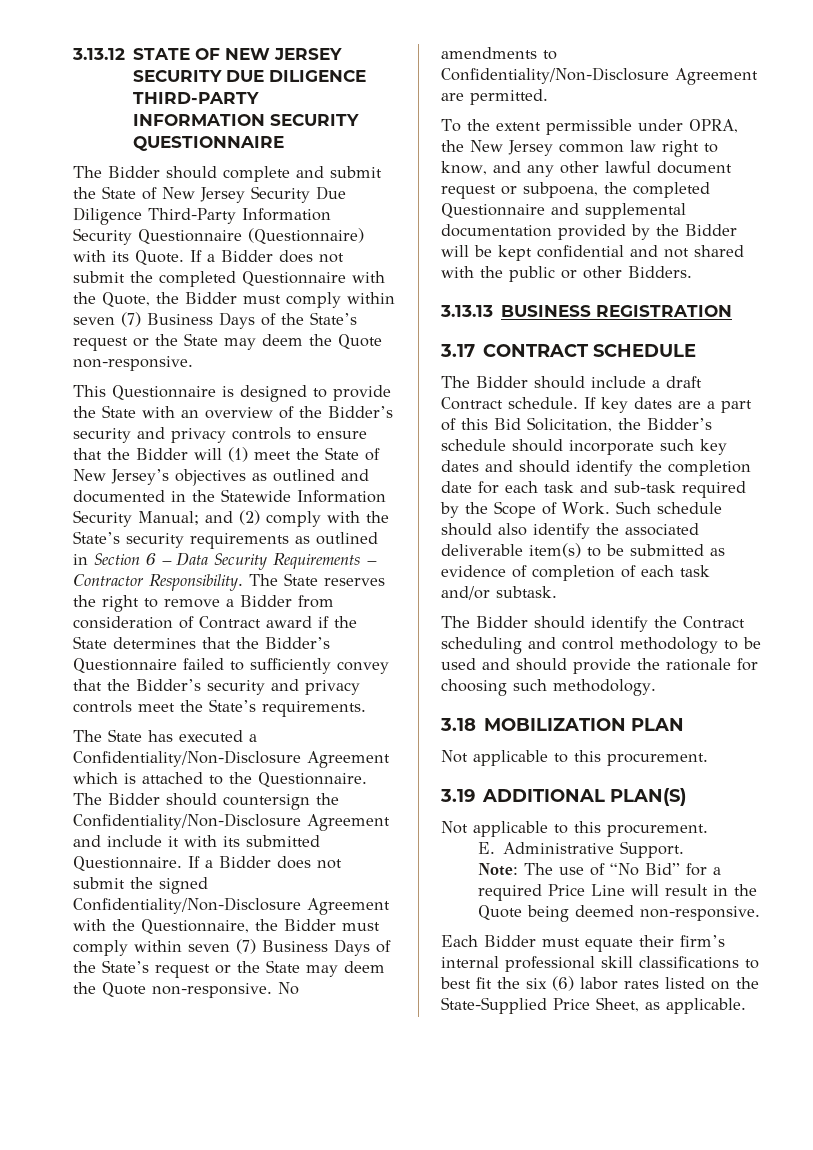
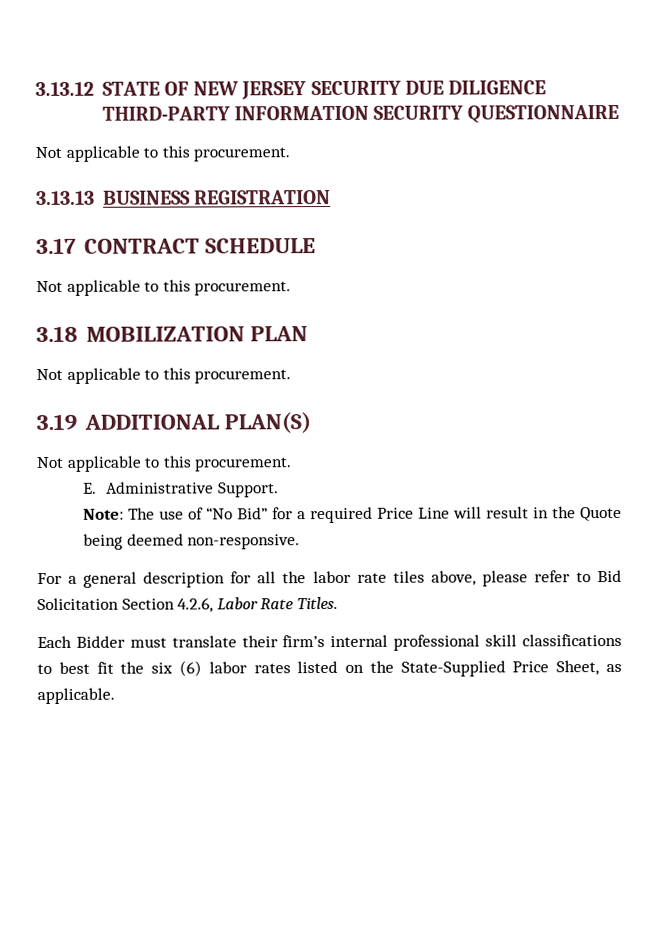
[73,166,382,182] [73,186,346,203] [73,207,331,225] [73,228,364,245] [73,250,344,265] [73,271,385,287] [73,292,395,308] [73,312,357,329] [73,333,382,351] [73,356,193,371] [73,385,391,402] [73,405,393,419] [73,427,367,443] [73,447,380,462] [73,469,369,486] [73,489,386,503] [73,510,389,527] [73,531,378,549] [73,552,377,570] [73,573,385,591] [73,595,334,612] [73,616,357,629] [73,636,330,649] [73,658,389,674] [73,679,360,695] [73,699,366,717] [73,729,257,742] [73,750,390,768] [73,772,367,787] [73,793,339,810] [73,813,390,831] [73,835,320,847] [73,856,342,871] [73,877,208,894] [73,897,390,915] [73,919,380,934] [73,939,391,956] [73,960,385,978] [73,982,299,998] [441,47,557,60] [441,67,758,85] [441,89,548,105] [441,119,738,135] [441,140,718,157] [441,161,732,177] [441,182,710,199] [441,203,686,219] [441,224,737,240] [441,245,744,261] [441,266,692,282] The Bidder should complete and submit the State of New Jersey Security Due Diligence Third-Party Information Security Questionnaire (Questionnaire) with its Quote. If a Bidder does not submit the completed Questionnaire with the Quote, the Bidder must comply within seven (7) Business Days of the State’s request or the State may deem the Quote non-responsive. // This Questionnaire is designed to provide the State with an overview of the Bidder’s security and privacy controls to ensure that the Bidder will (1) meet the State of New Jersey’s objectives as outlined and documented in the Statewide Information Security Manual; and (2) comply with the State’s security requirements as outlined in Section 6 – Data Security Requirements – Contractor Responsibility. The State reserves the right to remove a Bidder from consideration of Contract award if the State determines that the Bidder’s Questionnaire failed to sufficiently convey that the Bidder’s security and privacy controls meet the State’s requirements. // The State has executed a Confidentiality/Non-Disclosure Agreement which is attached to the Questionnaire. The Bidder should countersign the Confidentiality/Non-Disclosure Agreement and include it with its submitted Questionnaire. If a Bidder does not submit the signed Confidentiality/Non-Disclosure Agreement with the Questionnaire, the Bidder must comply within seven (7) Business Days of the State’s request or the State may deem the Quote non-responsive. No amendments to Confidentiality/Non-Disclosure Agreement are permitted. // To the extent permissible under OPRA, the New Jersey common law right to know, and any other lawful document request or subpoena, the completed Questionnaire and supplemental documentation provided by the Bidder will be kept confidential and not shared with the public or other Bidders. -> [35,145,291,162] Not applicable to this procurement.
[441,376,702,389] [441,397,752,413] [441,417,712,432] [441,439,727,455] [441,460,751,476] [441,481,746,498] [440,501,722,518] [441,523,699,539] [441,543,725,558] [441,565,710,581] [441,586,557,600] [441,616,745,632] [441,637,761,654] [441,658,758,674] [441,679,656,696] The Bidder should include a draft Contract schedule. If key dates are a part of this Bid Solicitation, the Bidder’s schedule should incorporate such key dates and should identify the completion date for each task and sub-task required by the Scope of Work. Such schedule should also identify the associated deliverable item(s) to be submitted as evidence of completion of each task and/or subtask. // The Bidder should identify the Contract scheduling and control methodology to be used and should provide the rationale for choosing such methodology. -> [36,279,292,296] Not applicable to this procurement.
(760, 913) none -> [37,569,622,588] [37,596,338,613] // For a general description for all the labor rate tiles above, please refer to Bid Solicitation Section 4.2.6, Labor Rate Titles.
[585,938,633,952] equate -> [171,635,237,648] translate

